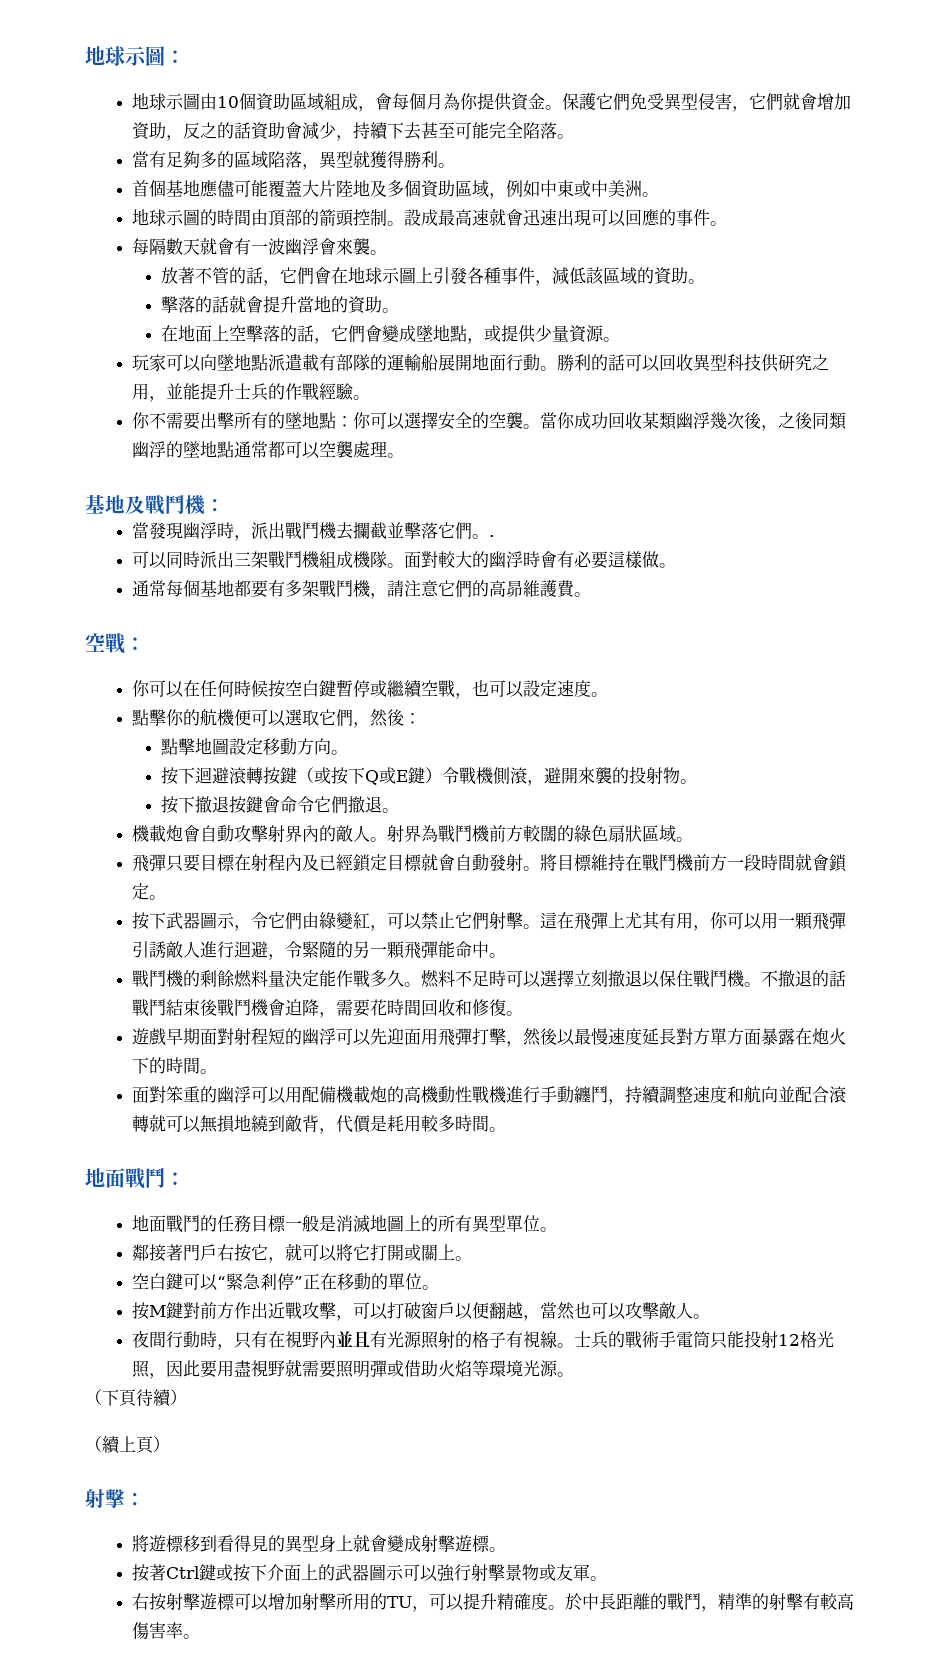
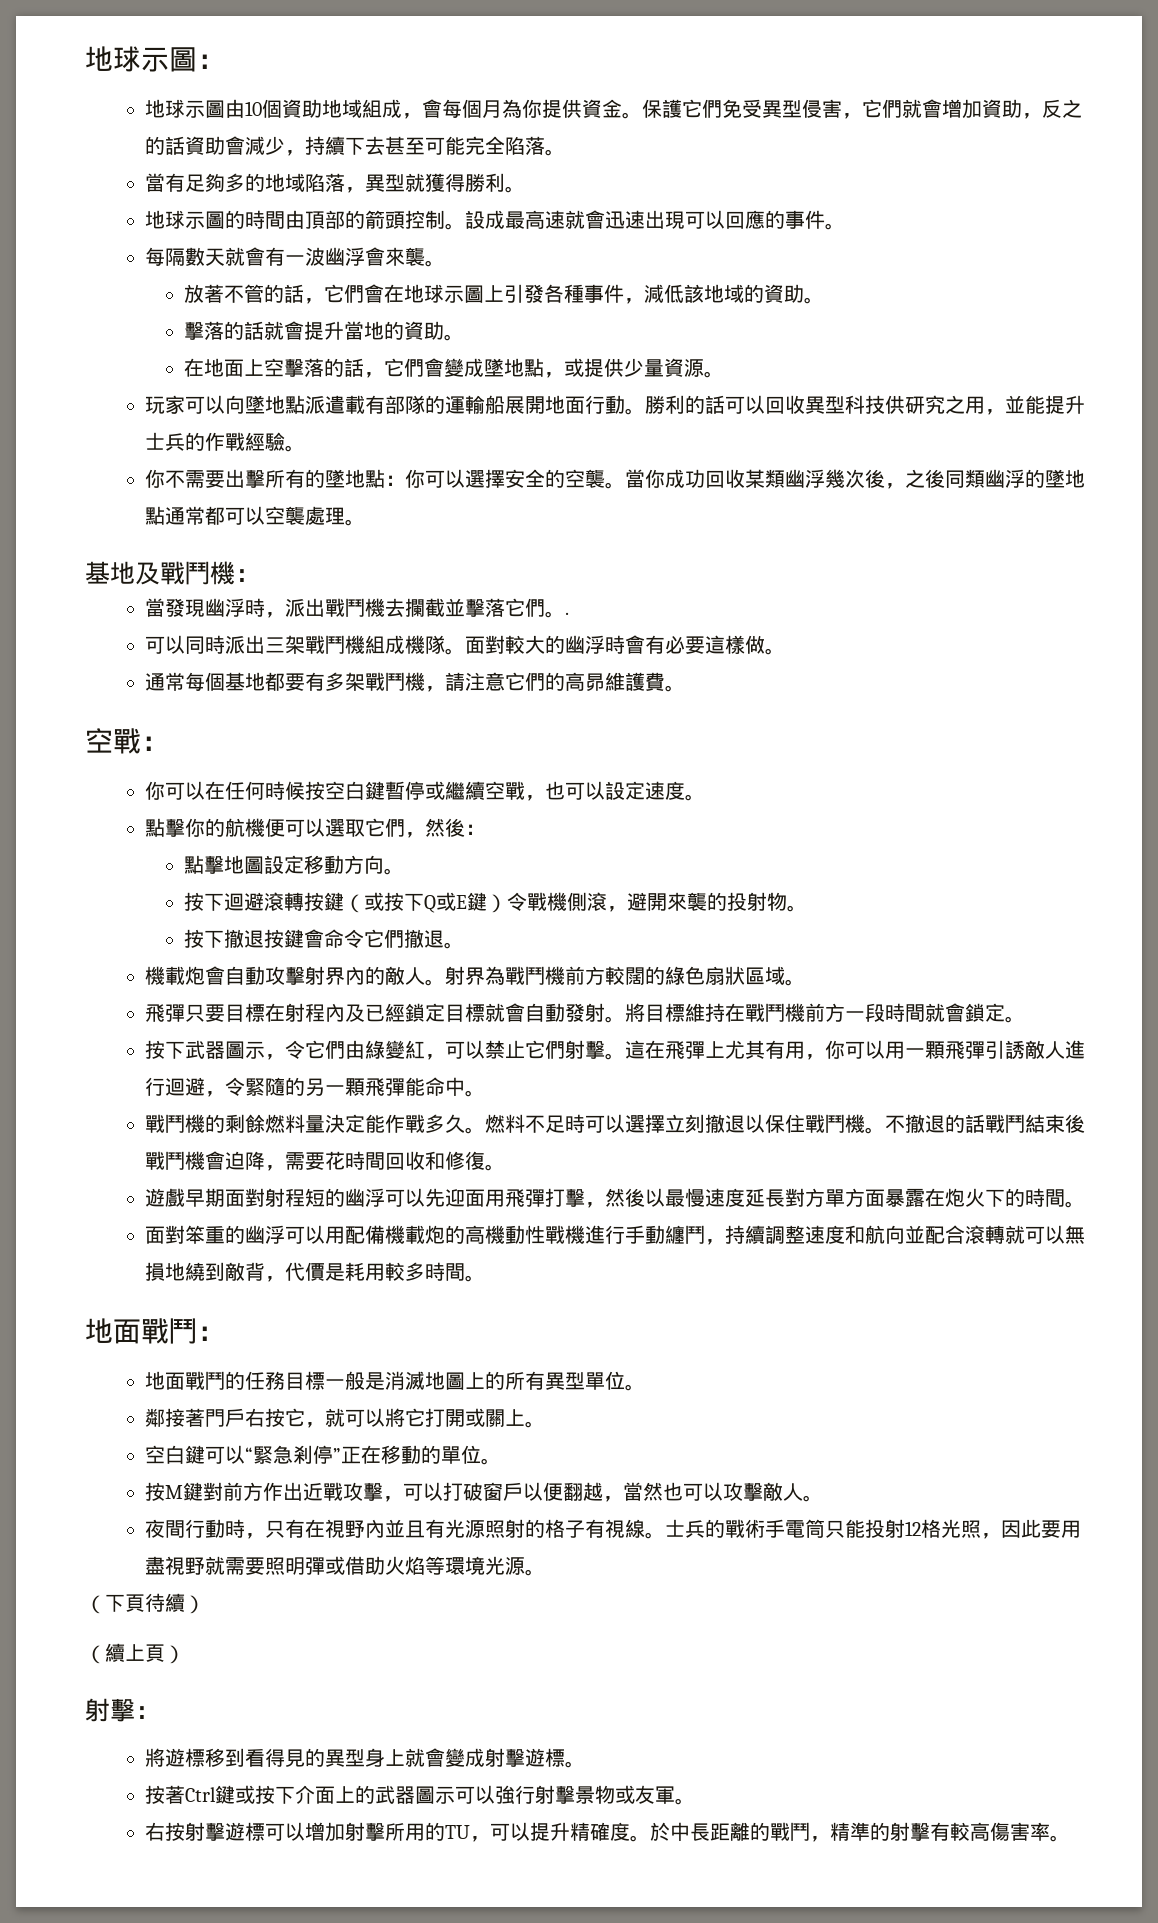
[290,93,308,110] 區 -> [322,99,343,118] 地
[234,151,252,168] 區 -> [265,173,286,192] 地
[132,180,660,199] // 首個基地應儘可能覆蓋大片陸地及多個資助區域，例如中東或中美洲。 -> (526, 189) none
[602,267,620,284] 區 -> [703,284,724,303] 地

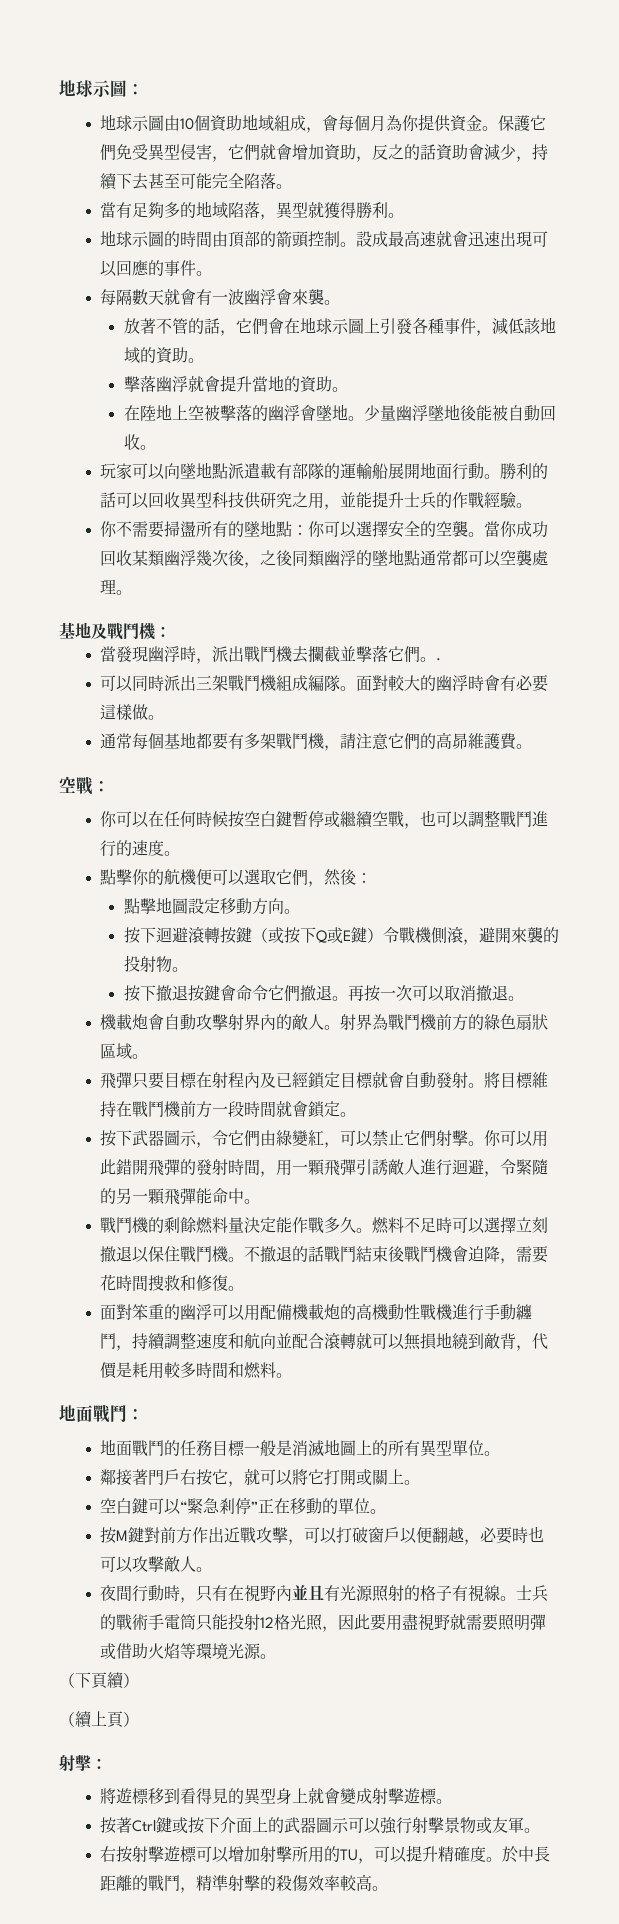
[223,321,264,340] 的話 -> [155,376,188,392] 幽浮
[203,358,704,378] 地面上空擊落的話，它們會變成墜地點，或提供少量資源 -> [139,404,556,421] [123,434,140,450] 陸地上空被擊落的幽浮會墜地。少量幽浮墜地後能被自動回收
[225,469,266,488] 出擊 -> [164,521,197,537] 掃盪
[405,635,426,654] 機 -> [308,675,325,691] 編
[605,781,646,800] 設定 -> [468,810,549,828] [100,840,133,857] 調整戰鬥進行的
(464, 945) none -> [347,985,524,1002] 再按一次可以取消撤退。
[605,966,646,985] 較闊 -> (469, 1022) none
[625,1040,886,1060] 這在飛彈上尤其有用，你可以 -> [484,1130,549,1147] [100,1159,277,1177] 你可以用此錯開飛彈的發射時間，
[385,1151,426,1170] 回收 -> [148,1275,181,1291] 搜救
[145,1188,1086,1208] // 遊戲早期面對射程短的幽浮可以先迎面用飛彈打擊，然後以最慢速度延長對方單方面暴露在炮火下的時間。 -> (245, 1288) none
(466, 1272) none -> [228,1362,277,1379] 和燃料
[623,1482,664,1501] 當然 -> [480,1527,529,1544] 必要時
[145,1593,165,1612] 待 -> (108, 1680) none
[870,1822,1051,1841] 的射擊有較高傷害率 -> [228,1874,373,1892] 射擊的殺傷效率較高

